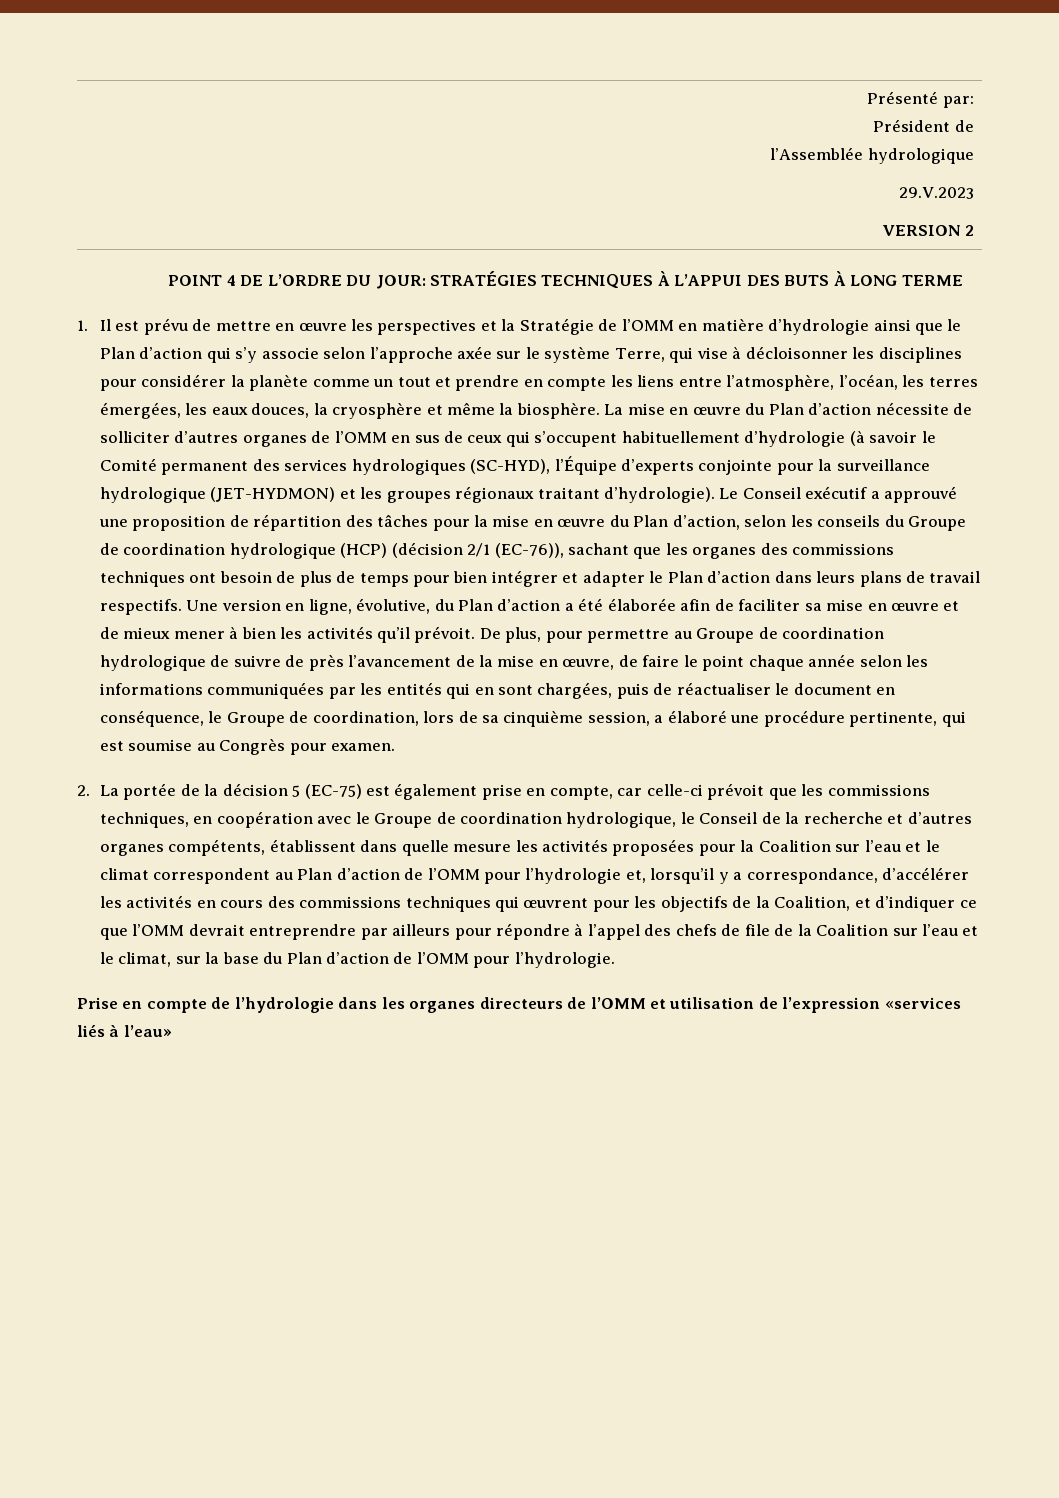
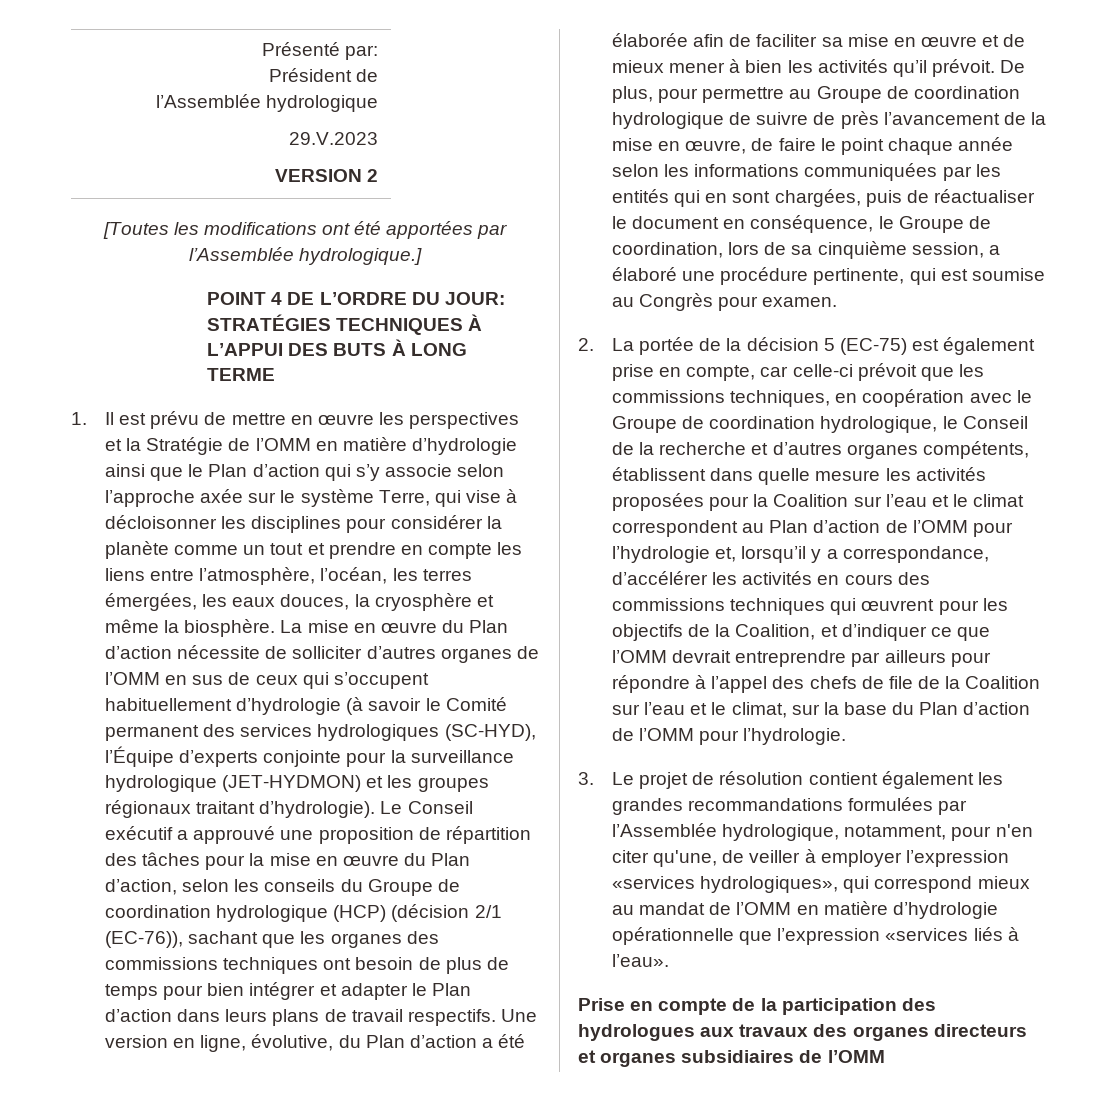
(974, 230) none -> [102,221,508,239] [188,247,423,265] // [Toutes les modifications ont été apportées par l’Assemblée hydrologique.]
[77,997,961,1013] [77,1024,172,1037] Prise en compte de l’hydrologie dans les organes directeurs de l’OMM et utilisation de l’expression «services liés à l’eau» -> [578,771,1003,789] [612,797,968,815] [612,823,1033,841] [612,849,1009,867] [612,876,1030,893] [612,901,998,919] [612,927,1019,945] [612,954,670,967] [578,998,936,1015] [578,1024,1027,1041] [578,1050,885,1067] 3. Le projet de résolution contient également les grandes recommandations formulées par l’Assemblée hydrologique, notamment, pour n'en citer qu'une, de veiller à employer l’expression «services hydrologiques», qui correspond mieux au mandat de l’OMM en matière d’hydrologie opérationnelle que l’expression «services liés à l’eau». // Prise en compte de la participation des hydrologues aux travaux des organes directeurs et organes subsidiaires de l’OMM

